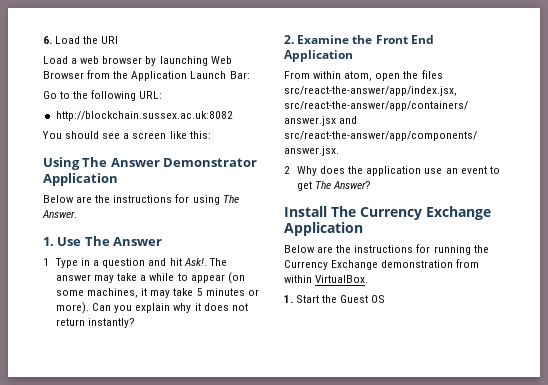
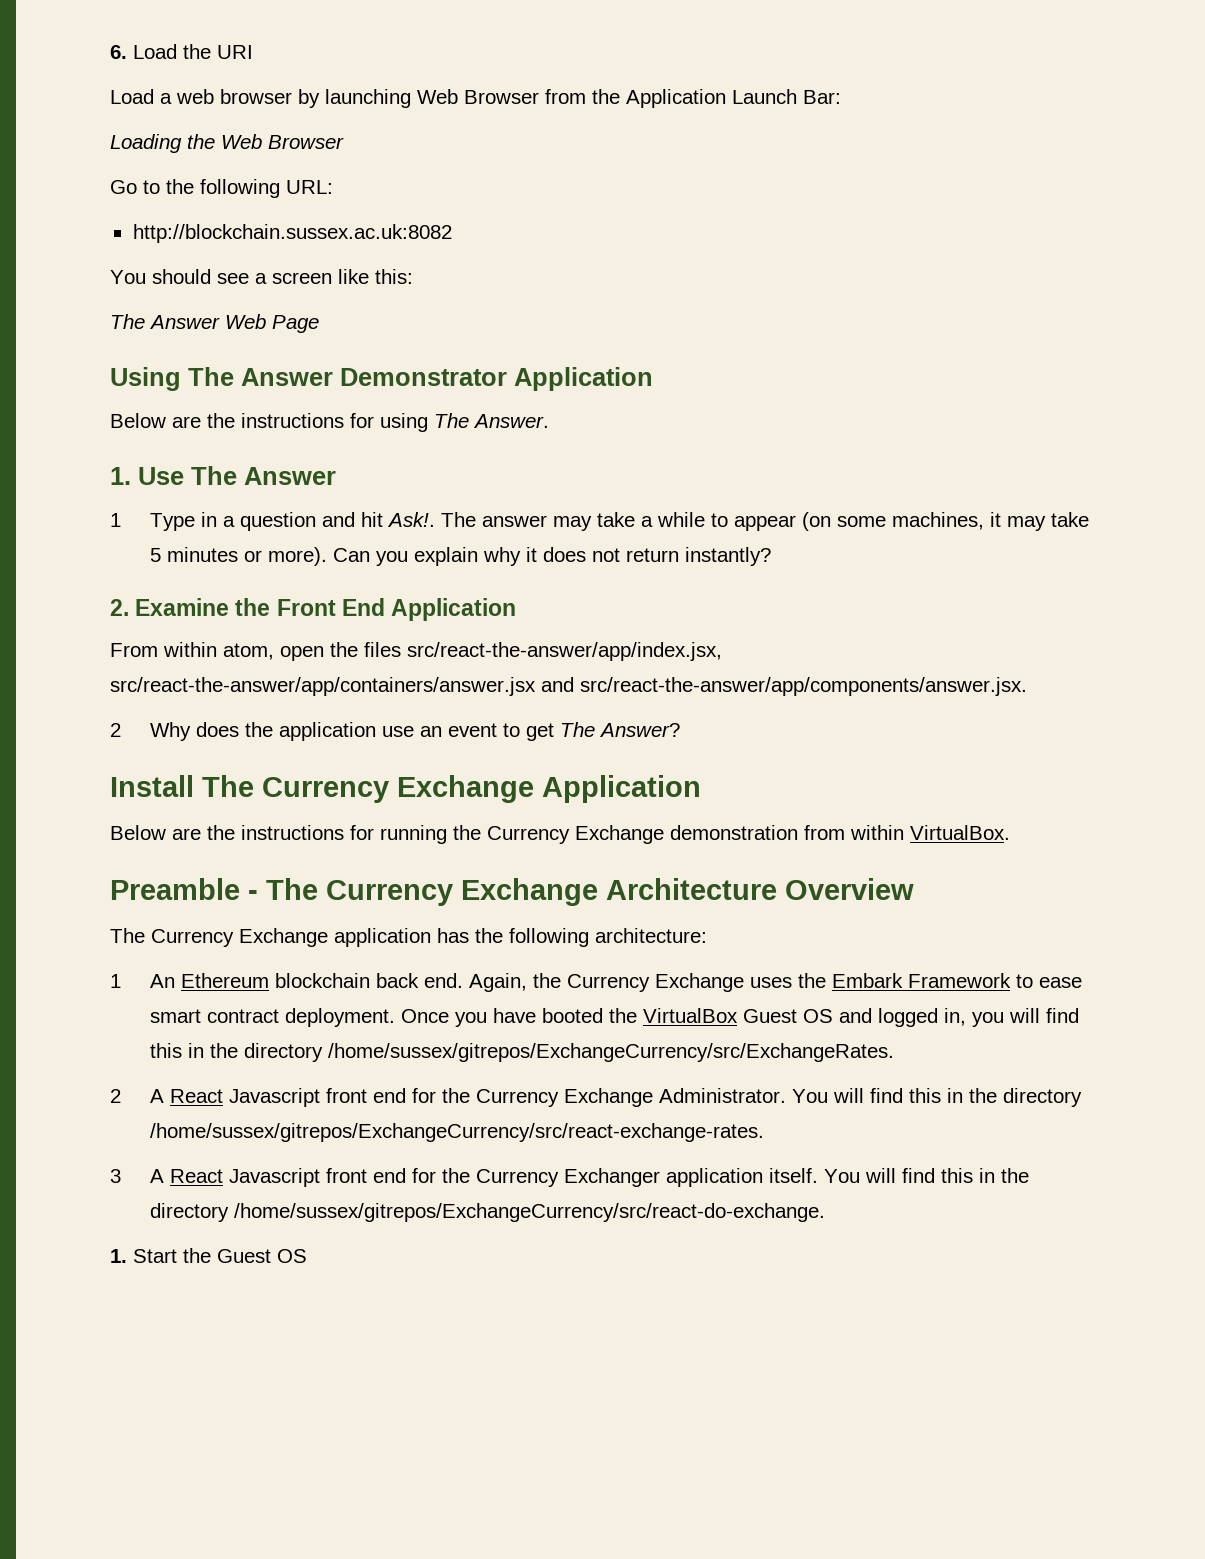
(250, 75) none -> [110,134,344,153] // Loading the Web Browser
(211, 135) none -> [110,314,319,333] // The Answer Web Page
(369, 279) none -> [110,878,914,906] [110,928,707,947] [110,973,1082,992] [149,1008,1079,1027] [149,1043,894,1062] [110,1088,1082,1107] [149,1123,764,1142] [110,1168,1029,1187] [149,1203,825,1222] // Preamble - The Currency Exchange Architecture Overview // The Currency Exchange application has the following architecture: // 1 An Ethereum blockchain back end. Again, the Currency Exchange uses the Embark Framework to ease smart contract deployment. Once you have booted the VirtualBox Guest OS and logged in, you will find this in the directory /home/sussex/gitrepos/ExchangeCurrency/src/ExchangeRates. // 2 A React Javascript front end for the Currency Exchange Administrator. You will find this in the directory /home/sussex/gitrepos/ExchangeCurrency/src/react-exchange-rates. // 3 A React Javascript front end for the Currency Exchanger application itself. You will find this in the directory /home/sussex/gitrepos/ExchangeCurrency/src/react-do-exchange.

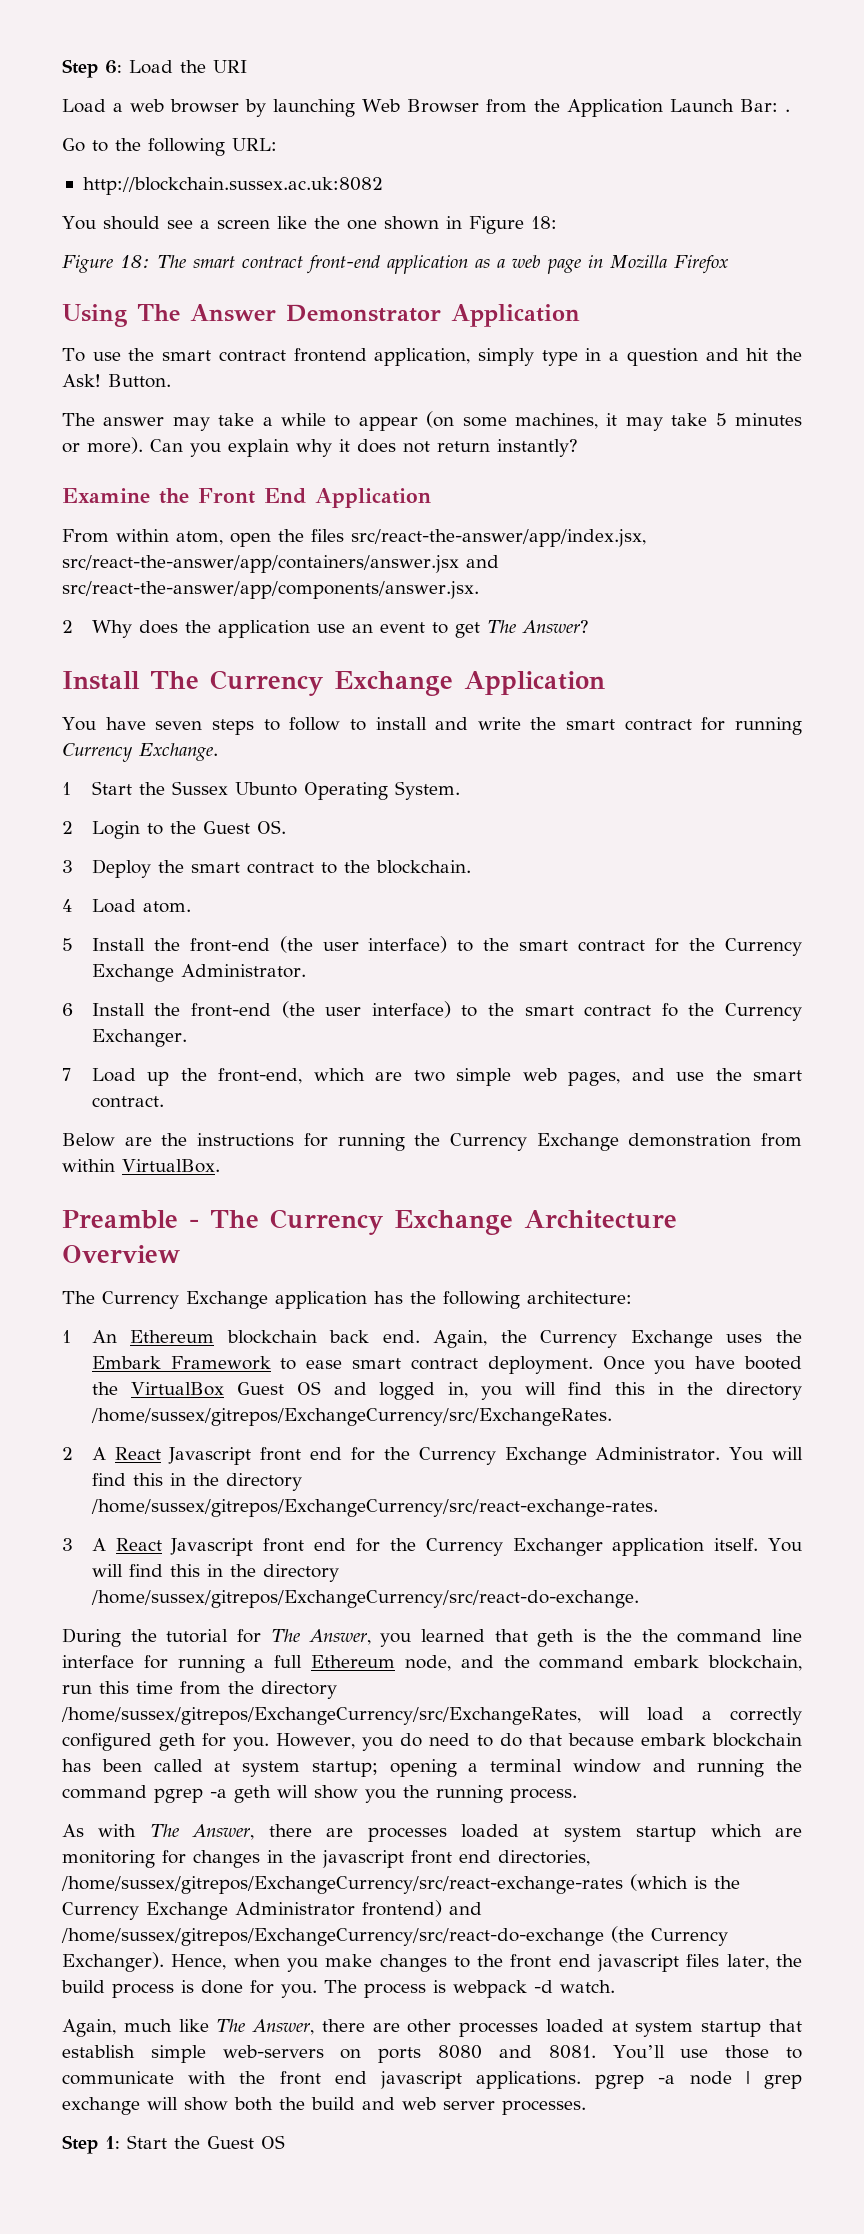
[110,45,127,59] 6. -> [62,59,122,78] Step 6:
[110,134,344,153] // Loading the Web Browser -> [784,109,790,112] .
[375,269,413,284] [110,314,319,333] this: // The Answer Web Page -> [313,216,557,234] [62,255,728,274] the one shown in Figure 18: // Figure 18: The smart contract front-end application as a web page in Mozilla Firefox
[110,413,549,432] [110,466,336,485] [110,513,195,531] Below are the instructions for using The Answer. // 1. Use The Answer // 1 Type -> [62,348,578,366] To use the smart contract frontend application, simply type
[386,512,435,527] Ask!. -> [776,348,803,361] [62,374,171,388] the Ask! Button. //
[110,599,129,616] 2. -> (578, 448) none
(701, 789) none -> [62,717,802,735] [62,743,218,762] [62,781,460,800] [62,820,286,839] [62,859,471,878] [62,899,191,913] [62,936,803,956] [91,964,306,982] [62,1001,802,1021] [91,1029,187,1047] [62,1068,802,1086] [91,1096,164,1108] // You have seven steps to follow to install and write the smart contract for running Currency Exchange. // 1 Start the Sussex Ubunto Operating System. // 2 Login to the Guest OS. // 3 Deploy the smart contract to the blockchain. // 4 Load atom. // 5 Install the front-end (the user interface) to the smart contract for the Currency Exchange Administrator. // 6 Install the front-end (the user interface) to the smart contract fo the Currency Exchanger. // 7 Load up the front-end, which are two simple web pages, and use the smart contract.
[110,1249,127,1263] 1. -> [62,1628,802,1647] [62,1655,802,1673] [62,1681,337,1699] [61,1707,802,1725] [62,1733,802,1751] [62,1759,802,1777] [62,1785,577,1803] [62,1824,802,1842] [62,1850,590,1868] [61,1874,740,1894] [62,1900,482,1920] [61,1926,728,1946] [62,1952,803,1972] [61,1980,615,1998] [62,2019,802,2037] [62,2045,802,2063] [62,2071,802,2089] [62,2097,586,2115] [62,2135,120,2154] During the tutorial for The Answer, you learned that geth is the the command line interface for running a full Ethereum node, and the command embark blockchain, run this time from the directory /home/sussex/gitrepos/ExchangeCurrency/src/ExchangeRates, will load a correctly configured geth for you. However, you do need to do that because embark blockchain has been called at system startup; opening a terminal window and running the command pgrep -a geth will show you the running process. // As with The Answer, there are processes loaded at system startup which are monitoring for changes in the javascript front end directories, /home/sussex/gitrepos/ExchangeCurrency/src/react-exchange-rates (which is the Currency Exchange Administrator frontend) and /home/sussex/gitrepos/ExchangeCurrency/src/react-do-exchange (the Currency Exchanger). Hence, when you make changes to the front end javascript files later, the build process is done for you. The process is webpack -d watch. // Again, much like The Answer, there are other processes loaded at system startup that establish simple web-servers on ports 8080 and 8081. You’ll use those to communicate with the front end javascript applications. pgrep -a node | grep exchange will show both the build and web server processes. // Step 1:

